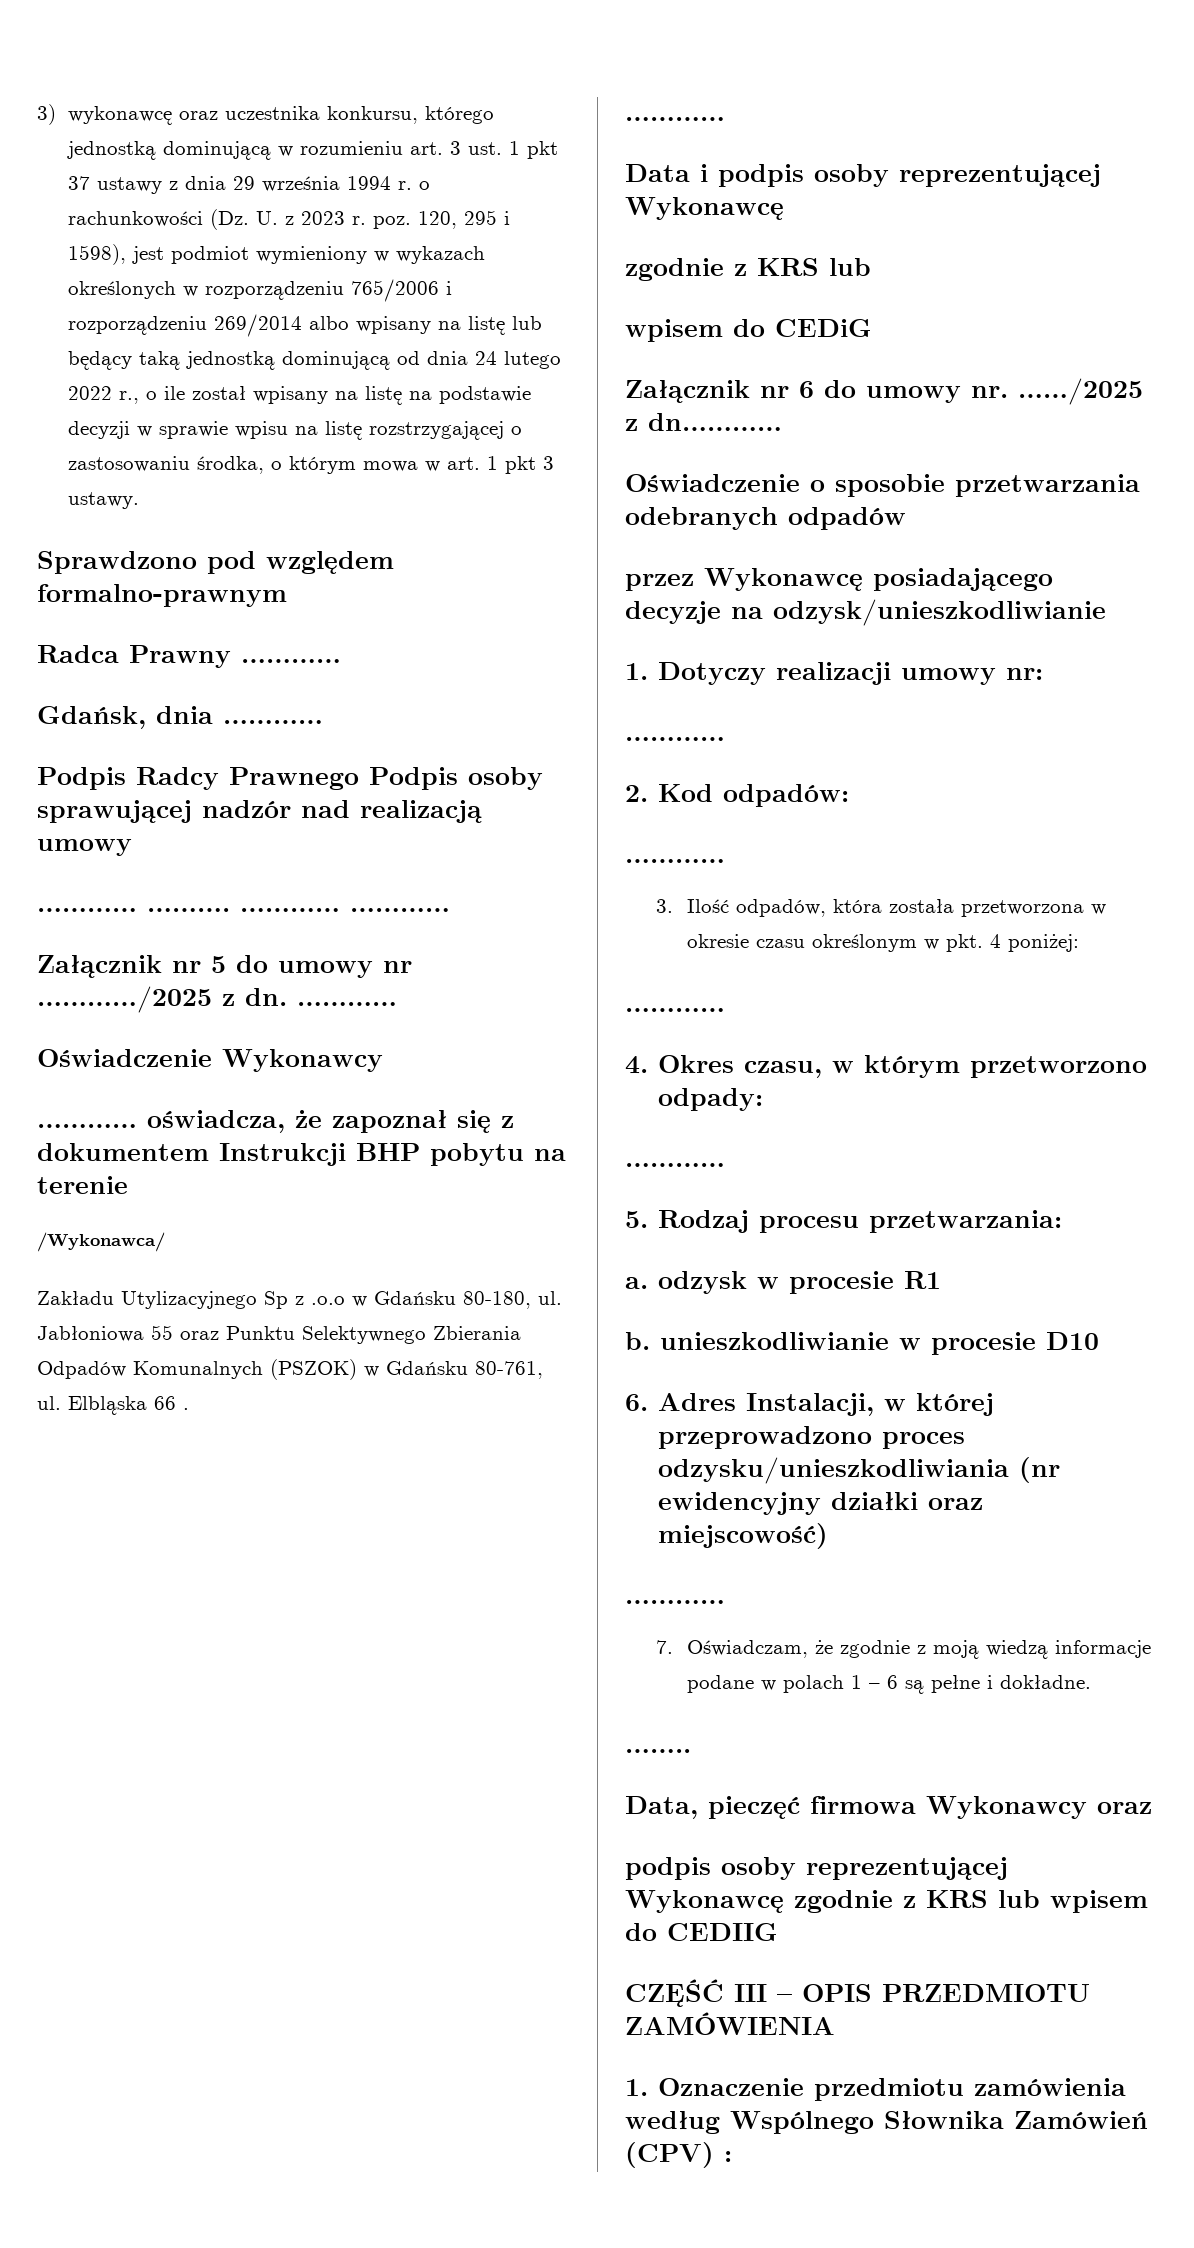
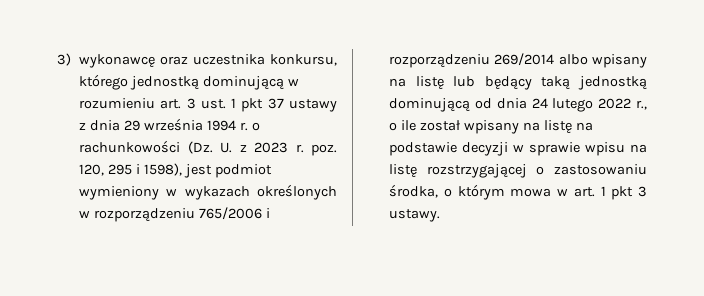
[37,551,394,574] [37,584,287,607] [37,645,341,668] [37,706,323,729] [37,767,543,790] [37,800,482,823] [37,839,132,856] [37,908,450,912] [37,955,412,978] [37,986,397,1013] [37,1049,383,1072] [37,1110,514,1133] [37,1143,566,1166] [37,1176,128,1194] [37,1232,165,1252] [37,1291,562,1309] [37,1325,521,1344] [37,1359,543,1380] [37,1396,189,1415] [625,117,725,121] [625,164,1101,187] [625,197,784,220] [625,258,871,281] [625,319,872,342] [625,378,1143,405] [625,413,782,431] [625,474,1140,497] [625,507,906,530] [625,568,1053,591] [625,599,1106,626] [625,662,1044,685] [625,737,725,741] [625,784,850,807] [625,859,725,863] [656,899,1107,917] [687,934,1080,952] [625,1008,725,1012] [625,1055,1148,1078] [658,1088,764,1111] [625,1163,725,1167] [625,1210,1063,1233] [625,1271,942,1294] [625,1332,1100,1355] [625,1393,995,1416] [658,1426,966,1449] [658,1457,1061,1484] [658,1492,984,1515] [658,1523,829,1549] [625,1600,725,1604] [656,1640,1152,1659] [687,1675,1092,1694] [625,1749,691,1753] [625,1796,1152,1819] [625,1857,1008,1880] [625,1890,1148,1913] [625,1923,778,1941] [625,1979,1090,2007] [625,2012,835,2035] [625,2078,1126,2101] [625,2111,1148,2134] [625,2142,732,2168] // Sprawdzono pod względem formalno-prawnym // Radca Prawny ………… // Gdańsk, dnia ………… // Podpis Radcy Prawnego Podpis osoby sprawującej nadzór nad realizacją umowy // ………… ………. ………… ………… // Załącznik nr 5 do umowy nr …………/2025 z dn. ………… // Oświadczenie Wykonawcy // ………… oświadcza, że zapoznał się z dokumentem Instrukcji BHP pobytu na terenie // /Wykonawca/ // Zakładu Utylizacyjnego Sp z .o.o w Gdańsku 80-180, ul. Jabłoniowa 55 oraz Punktu Selektywnego Zbierania Odpadów Komunalnych (PSZOK) w Gdańsku 80-761, ul. Elbląska 66 . // ………… // Data i podpis osoby reprezentującej Wykonawcę // zgodnie z KRS lub // wpisem do CEDiG // Załącznik nr 6 do umowy nr. ……/2025 z dn………… // Oświadczenie o sposobie przetwarzania odebranych odpadów // przez Wykonawcę posiadającego decyzje na odzysk/unieszkodliwianie // 1. Dotyczy realizacji umowy nr: // ………… // 2. Kod odpadów: // ………… // 3. Ilość odpadów, która została przetworzona w okresie czasu określonym w pkt. 4 poniżej: // ………… // 4. Okres czasu, w którym przetworzono odpady: // ………… // 5. Rodzaj procesu przetwarzania: // a. odzysk w procesie R1 // b. unieszkodliwianie w procesie D10 // 6. Adres Instalacji, w której przeprowadzono proces odzysku/unieszkodliwiania (nr ewidencyjny działki oraz miejscowość) // ………… // 7. Oświadczam, że zgodnie z moją wiedzą informacje podane w polach 1 – 6 są pełne i dokładne. // …….. // Data, pieczęć firmowa Wykonawcy oraz // podpis osoby reprezentującej Wykonawcę zgodnie z KRS lub wpisem do CEDIIG // CZĘŚĆ III – OPIS PRZEDMIOTU ZAMÓWIENIA // 1. Oznaczenie przedmiotu zamówienia według Wspólnego Słownika Zamówień (CPV) : -> (441, 215) none

